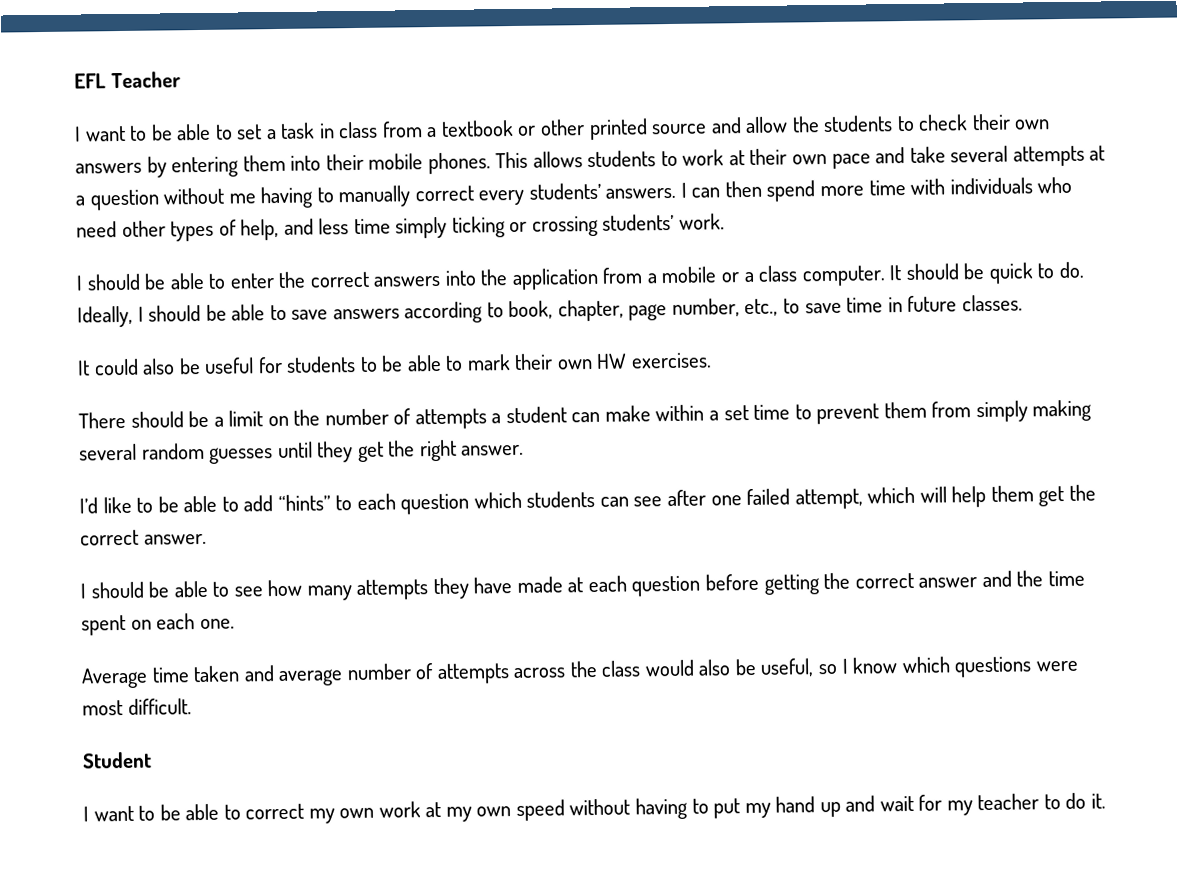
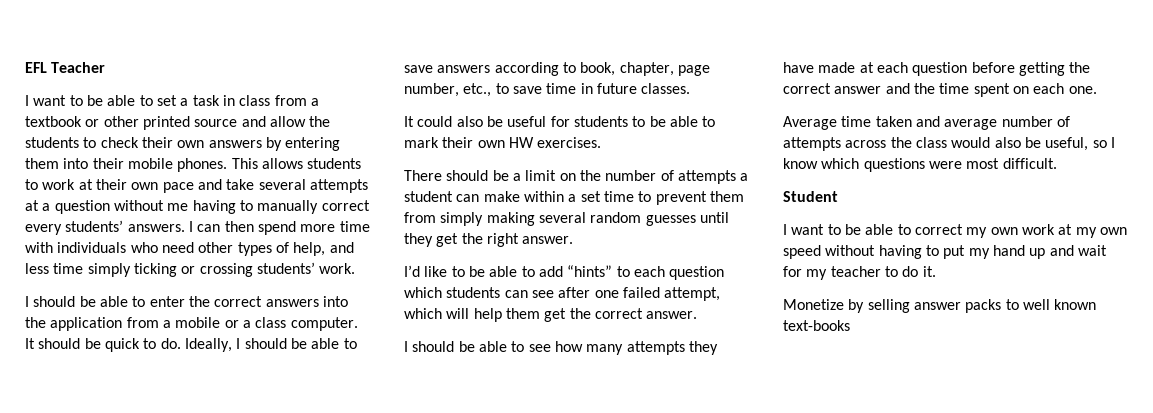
(1106, 801) none -> [783,299,1097,313] [783,320,850,331] // Monetize by selling answer packs to well known text-books

